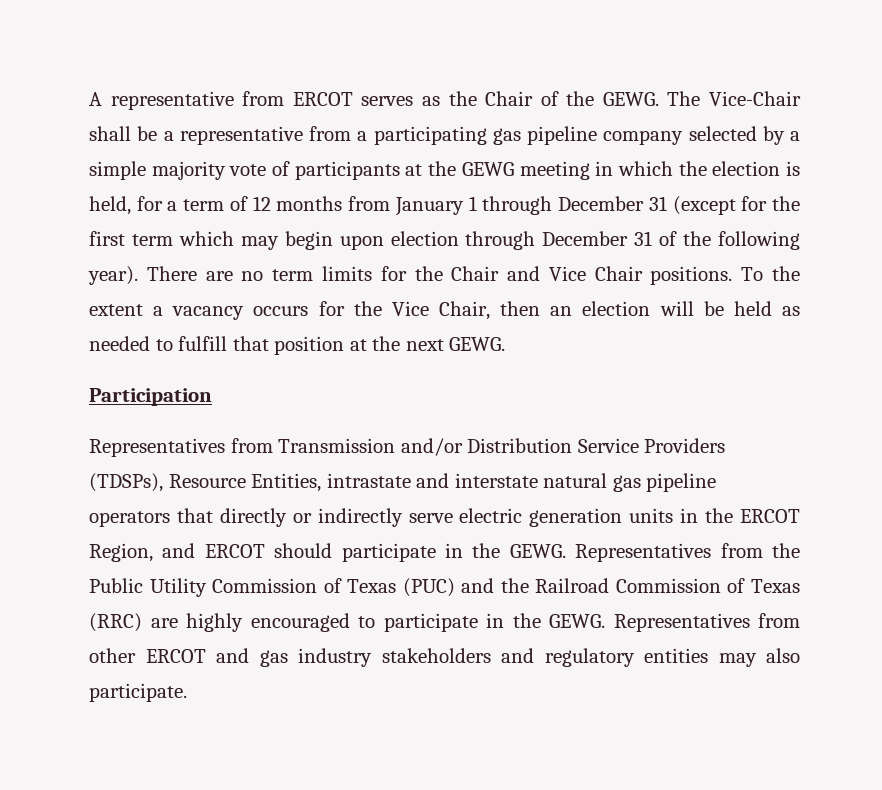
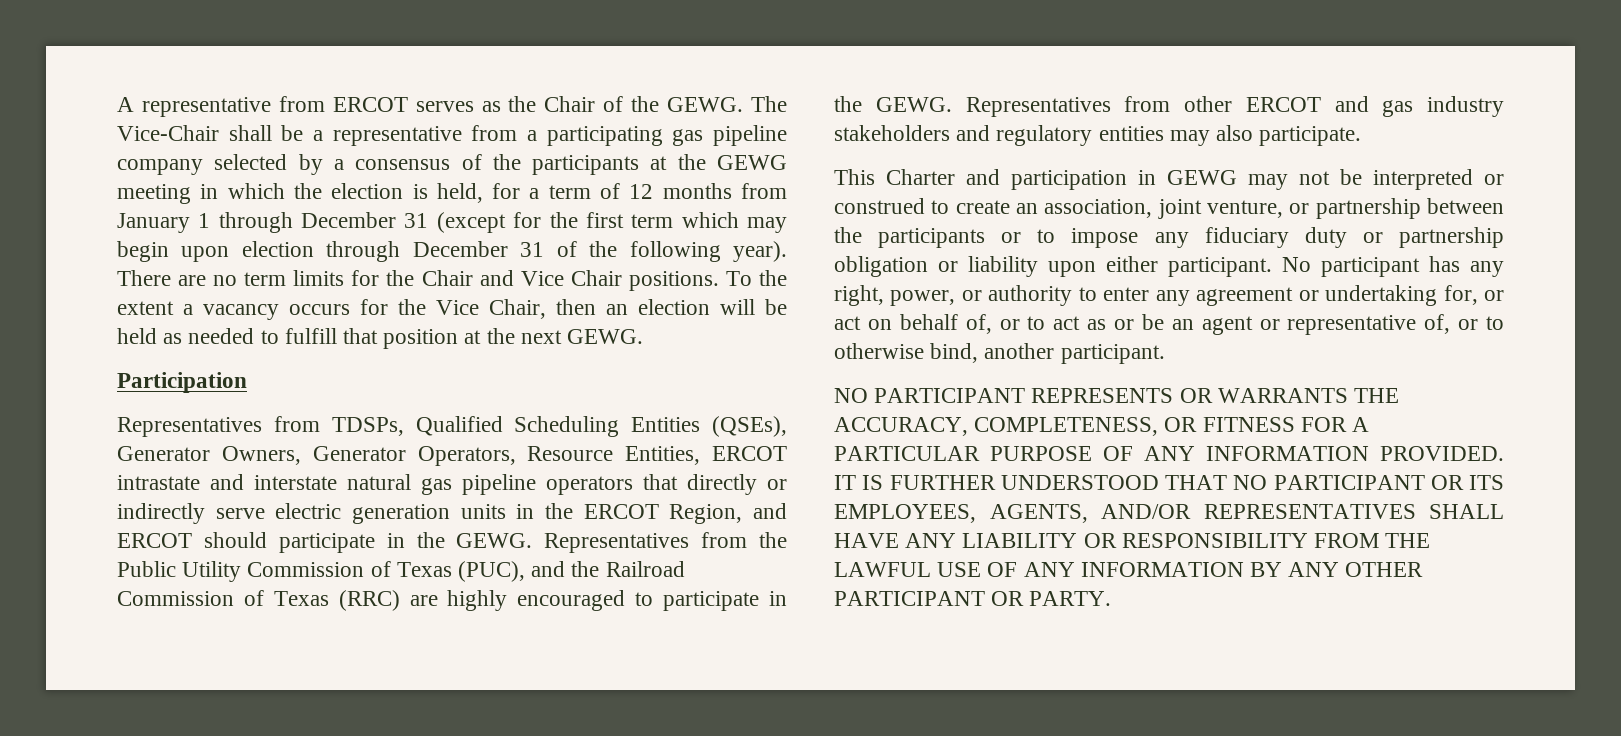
[89,161,291,180] simple majority vote of -> [355,154,521,170] consensus of the
[278,438,726,456] [89,473,163,492] Transmission and/or Distribution Service Providers (TDSPs), -> [331,416,787,437] [117,446,516,466] TDSPs, Qualified Scheduling Entities (QSEs), Generator Owners, Generator Operators,
(322, 482) none -> [712,446,787,461] ERCOT
[402,578,455,597] (PUC) -> [458,561,526,582] (PUC),
(187, 692) none -> [834,169,1504,190] [834,198,1504,219] [834,227,1504,248] [834,256,1504,277] [834,285,1504,306] [834,314,1504,335] [834,343,1165,364] [834,388,1400,403] [834,417,1370,436] [834,446,1504,461] [834,475,1504,490] [834,504,1504,523] [834,533,1431,548] [834,562,1424,577] [834,591,1112,606] // This Charter and participation in GEWG may not be interpreted or construed to create an association, joint venture, or partnership between the participants or to impose any fiduciary duty or partnership obligation or liability upon either participant. No participant has any right, power, or authority to enter any agreement or undertaking for, or act on behalf of, or to act as or be an agent or representative of, or to otherwise bind, another participant. // NO PARTICIPANT REPRESENTS OR WARRANTS THE ACCURACY, COMPLETENESS, OR FITNESS FOR A PARTICULAR PURPOSE OF ANY INFORMATION PROVIDED. IT IS FURTHER UNDERSTOOD THAT NO PARTICIPANT OR ITS EMPLOYEES, AGENTS, AND/OR REPRESENTATIVES SHALL HAVE ANY LIABILITY OR RESPONSIBILITY FROM THE LAWFUL USE OF ANY INFORMATION BY ANY OTHER PARTICIPANT OR PARTY.

